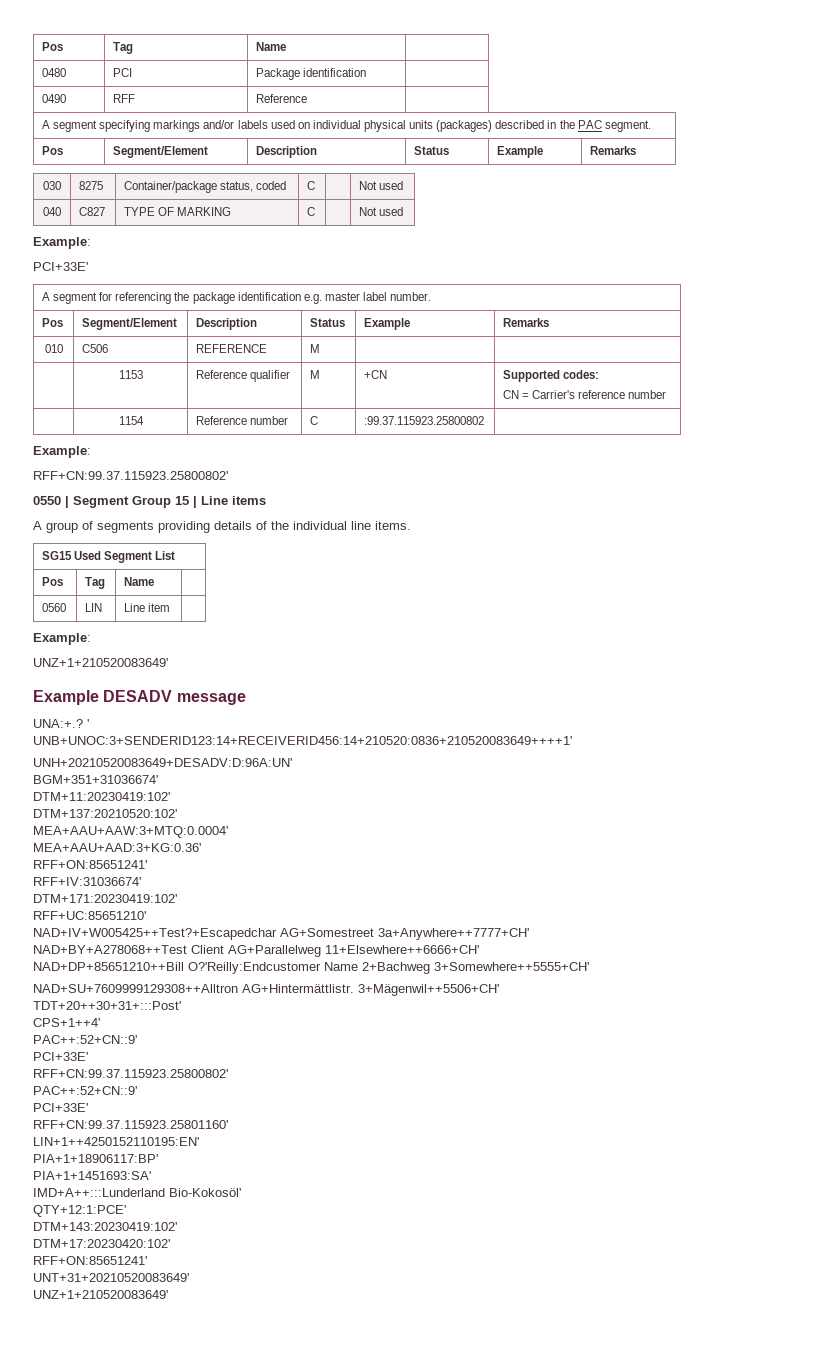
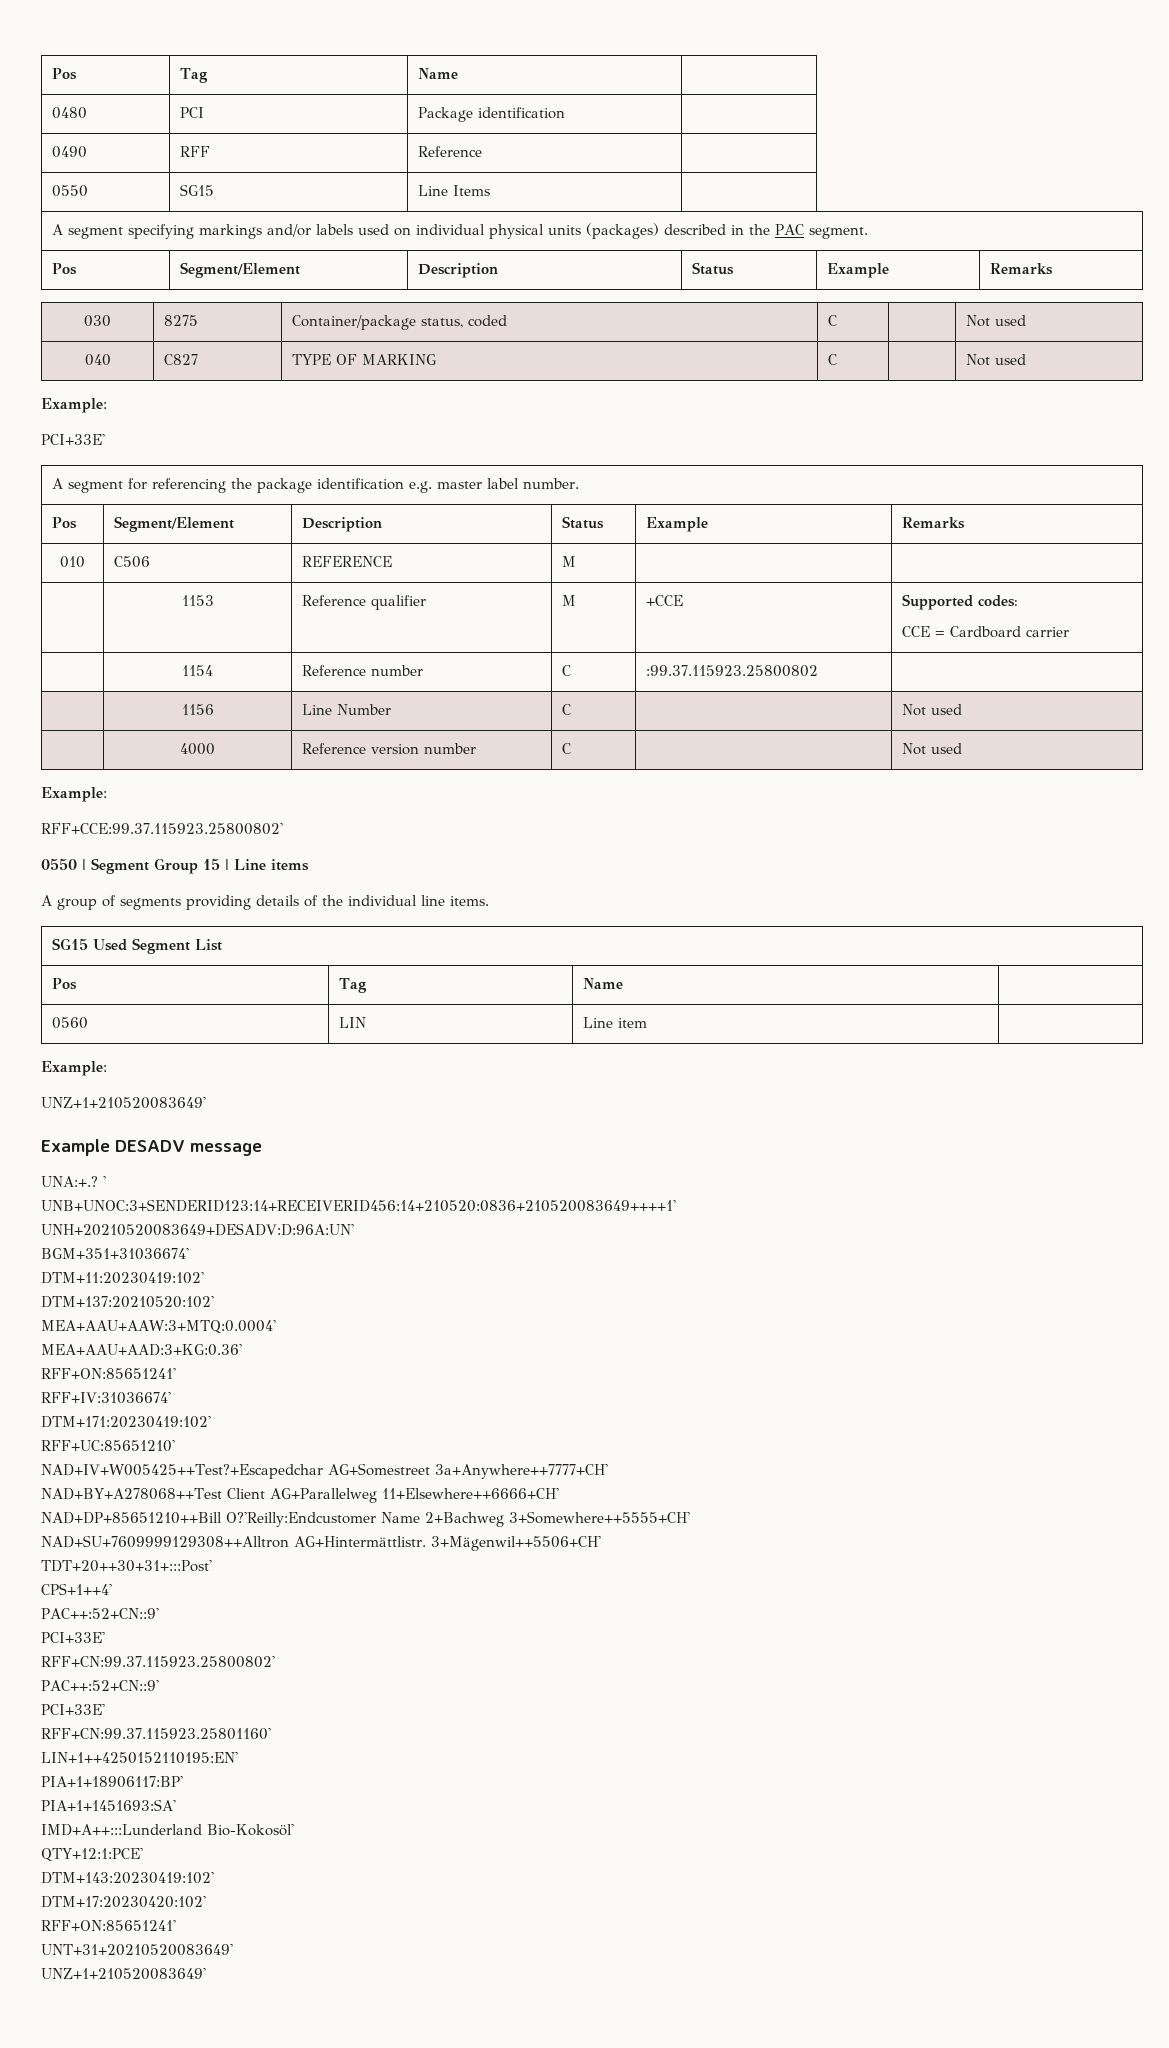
(308, 98) none -> [51,185,88,197] [179,184,214,196] [417,185,490,196] // 0550 | SG15 | Line Items |
[364,370,388,379] +CN -> [645,595,683,606] +CCE
[503,390,667,399] CN = Carrier's reference number -> [901,626,1069,638] CCE = Cardboard carrier
[33,446,91,458] [33,471,228,480] // Example: // RFF+CN:99.37.115923.25800802' -> [181,704,214,715] [301,704,391,715] [561,704,571,715] [901,704,962,716] [180,743,216,755] [301,743,476,755] [561,743,571,754] [901,743,962,755] [41,787,107,802] [41,823,283,835] // | 1156 | Line Number | C | | Not used // | 4000 | Reference version number | C | | Not used // Example: // RFF+CCE:99.37.115923.25800802'

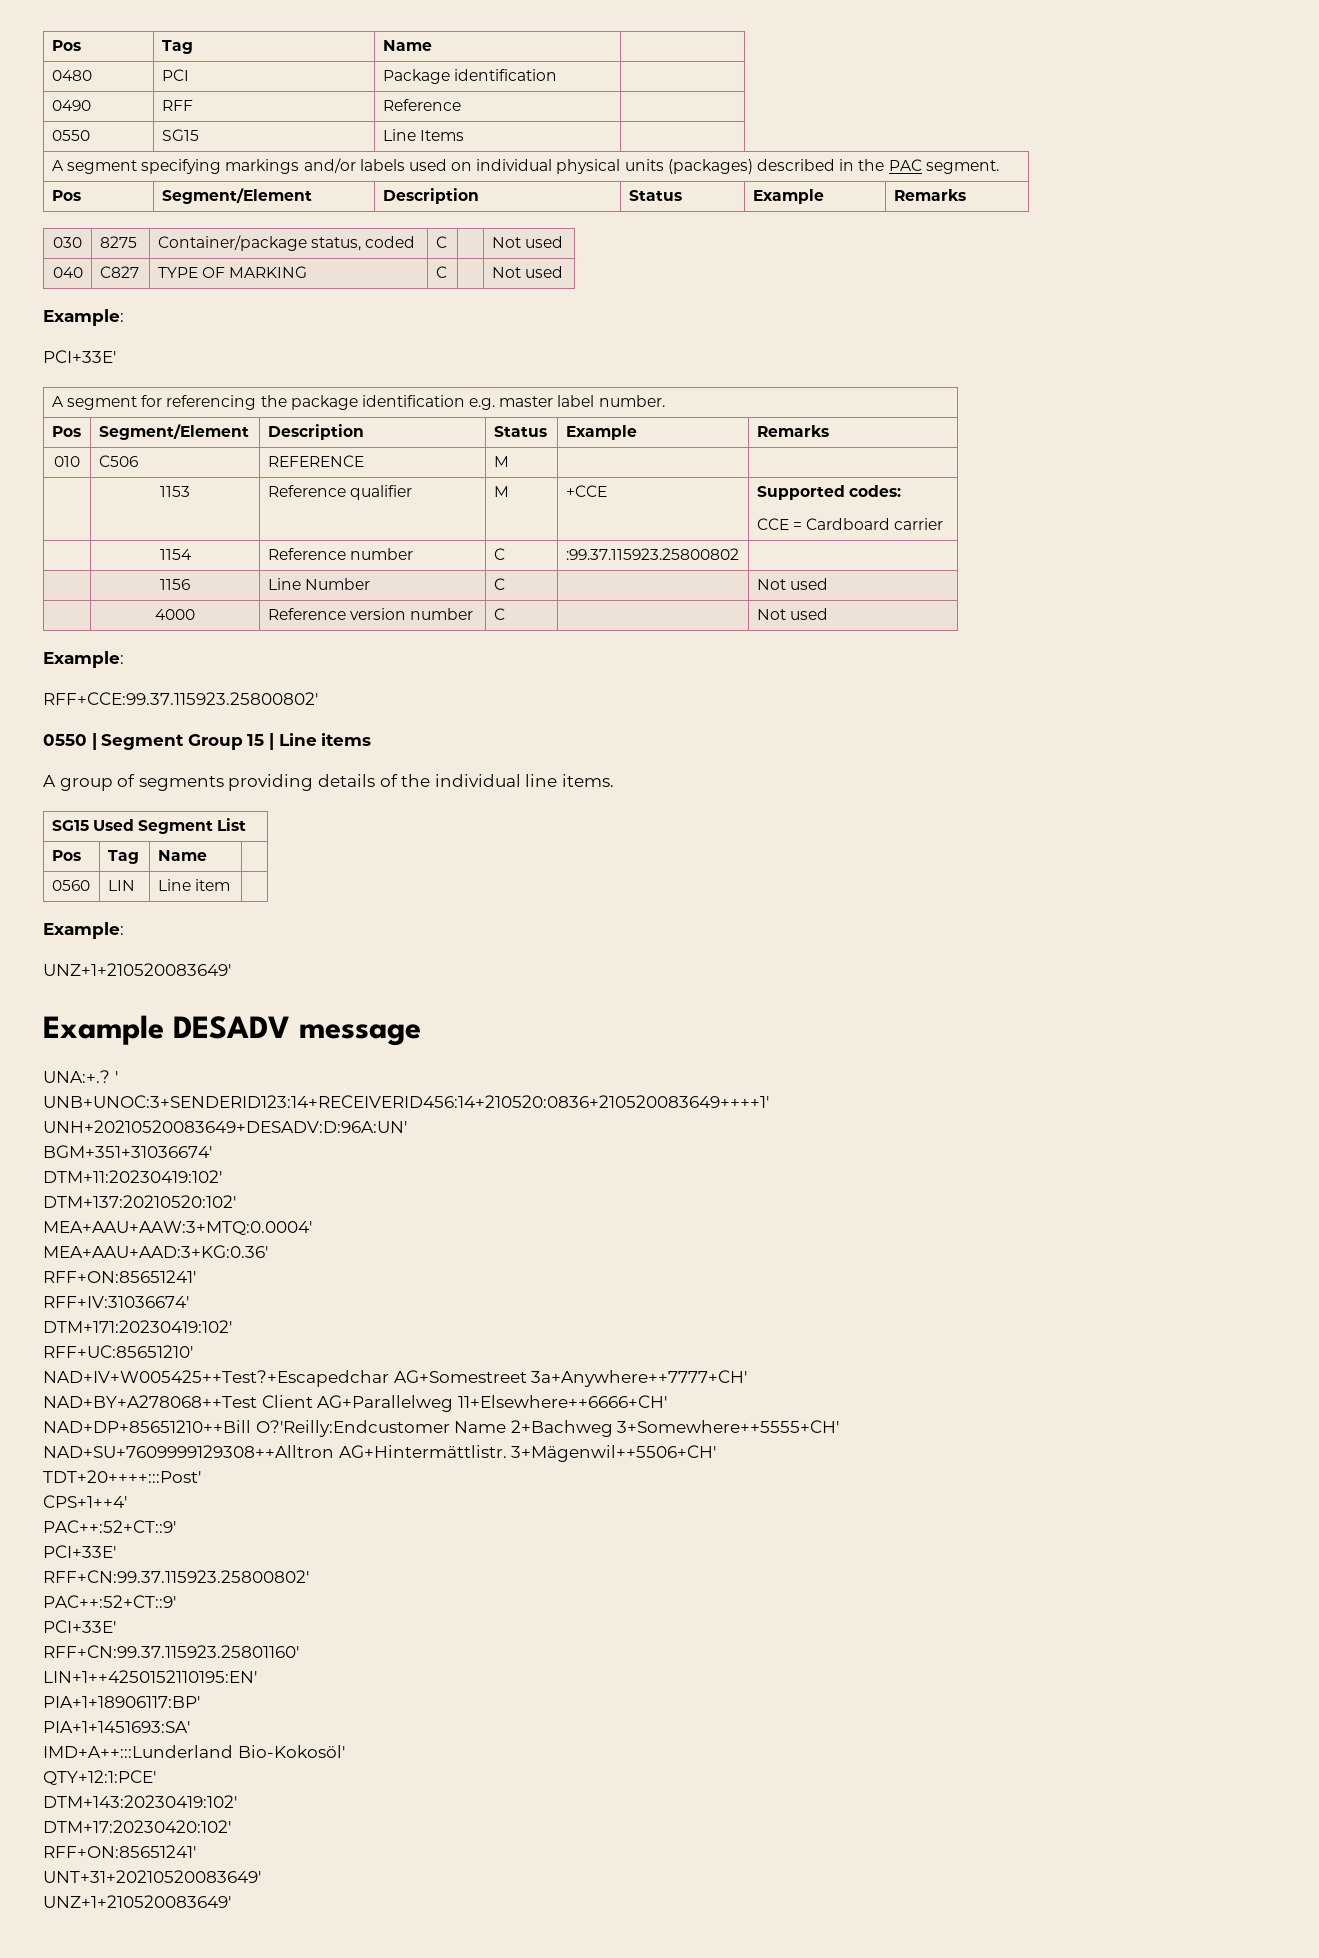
[41,1560,212,1572] TDT+20++30+31+:::Post' -> [43,1470,201,1483] TDT+20++++:::Post'
[41,1608,159,1619] PAC++:52+CN::9' -> [43,1520,176,1533] PAC++:52+CT::9'
[41,1680,159,1691] PAC++:52+CN::9' -> [43,1595,176,1608] PAC++:52+CT::9'

